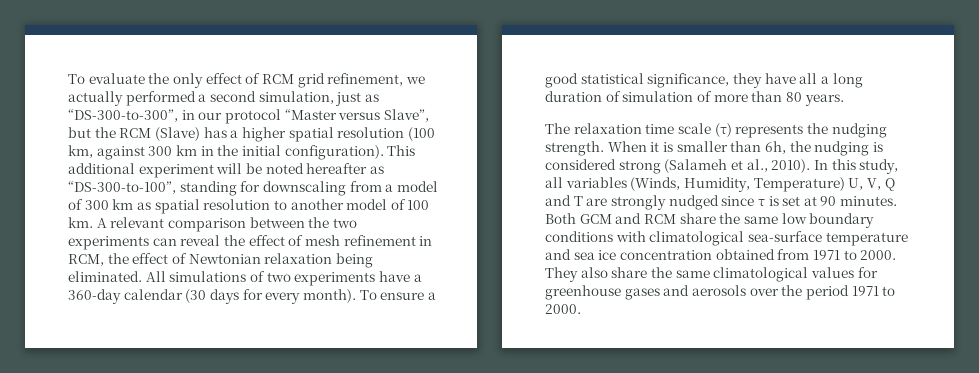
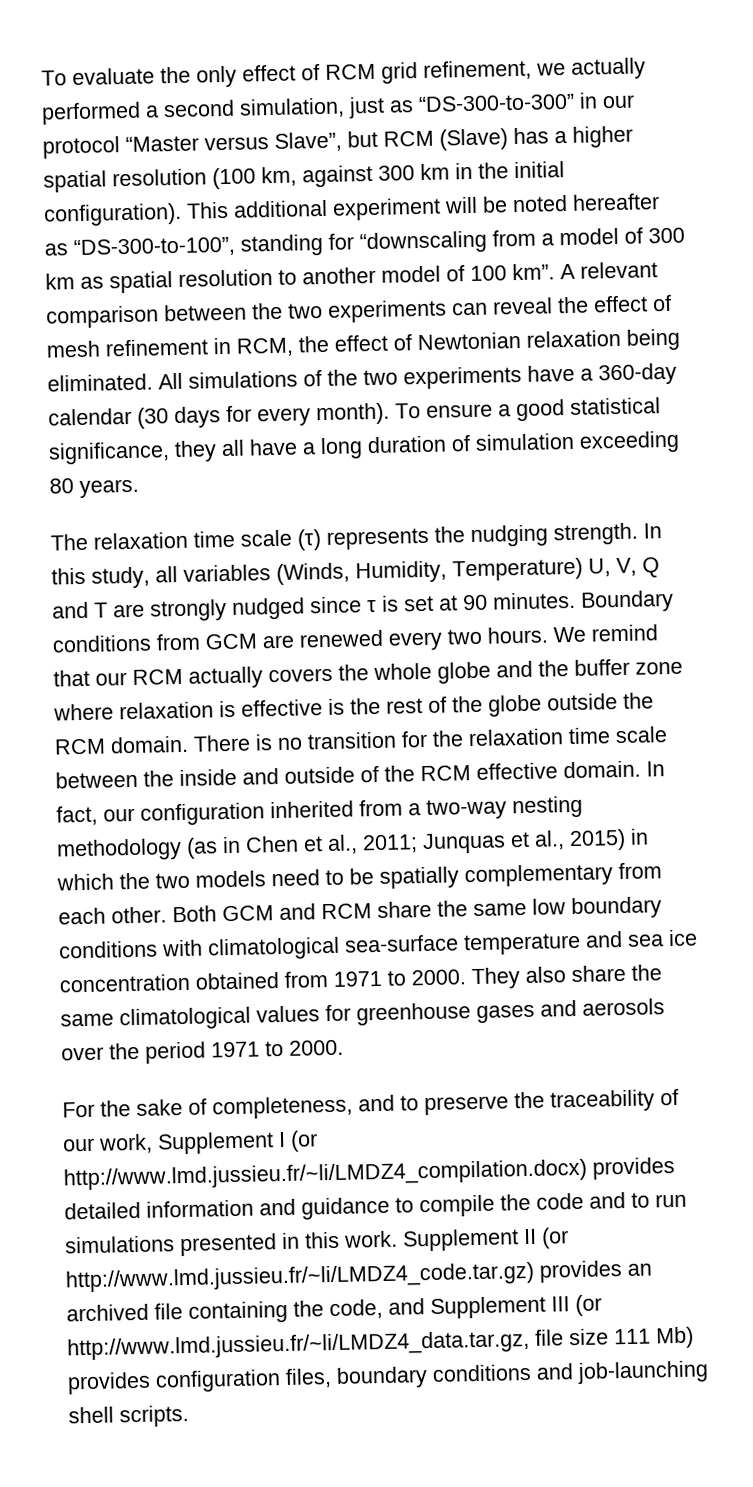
[68,109,178,122] “DS-300-to-300”, -> [418,93,575,112] “DS-300-to-300”
[94,127,116,138] the -> (378, 139) none
[262,181,346,196] downscaling -> [359,230,487,255] “downscaling
[68,217,93,228] km. -> [512,263,555,281] km”.
(265, 276) none -> [327,369,358,386] the
[764,73,818,84] have all -> [221,438,298,457] all have
[696,91,783,102] of more than -> [579,430,680,454] exceeding
[607,141,883,156] [545,159,811,174] When it is smaller than 6h, the nudging is considered strong (Salameh et al., 2010). -> (638, 534) none
(898, 201) none -> [580,589,674,613] [52,624,658,653] [53,658,683,689] [53,692,654,721] [54,726,668,755] [55,760,665,789] [56,795,583,826] [56,828,649,862] [56,862,662,891] [58,906,167,925] Boundary conditions from GCM are renewed every two hours. We remind that our RCM actually covers the whole globe and the buffer zone where relaxation is effective is the rest of the globe outside the RCM domain. There is no transition for the relaxation time scale between the inside and outside of the RCM effective domain. In fact, our configuration inherited from a two-way nesting methodology (as in Chen et al., 2011; Junquas et al., 2015) in which the two models need to be spatially complementary from each other.
(581, 309) none -> [62,1088,679,1120] [62,1130,318,1155] [63,1157,675,1191] [64,1192,687,1220] [65,1227,569,1257] [65,1260,652,1293] [66,1294,602,1324] [67,1326,694,1361] [67,1360,709,1395] [68,1404,189,1428] // For the sake of completeness, and to preserve the traceability of our work, Supplement I (or http://www.lmd.jussieu.fr/~li/LMDZ4_compilation.docx) provides detailed information and guidance to compile the code and to run simulations presented in this work. Supplement II (or http://www.lmd.jussieu.fr/~li/LMDZ4_code.tar.gz) provides an archived file containing the code, and Supplement III (or http://www.lmd.jussieu.fr/~li/LMDZ4_data.tar.gz, file size 111 Mb) provides configuration files, boundary conditions and job-launching shell scripts.

